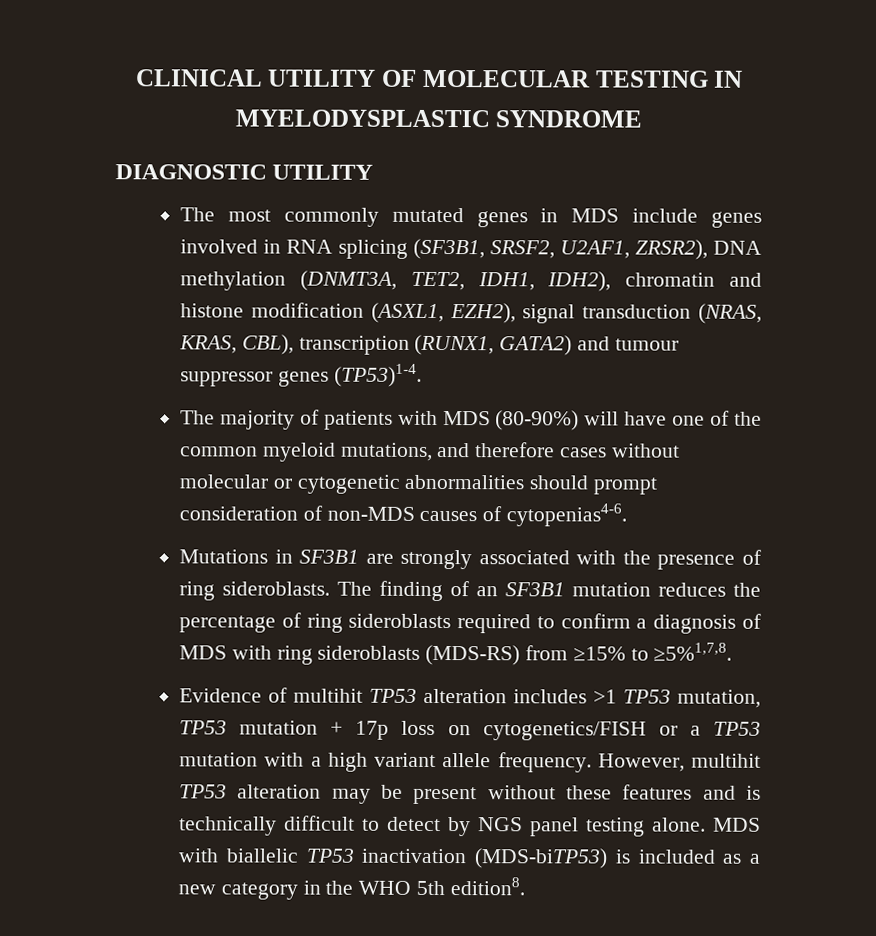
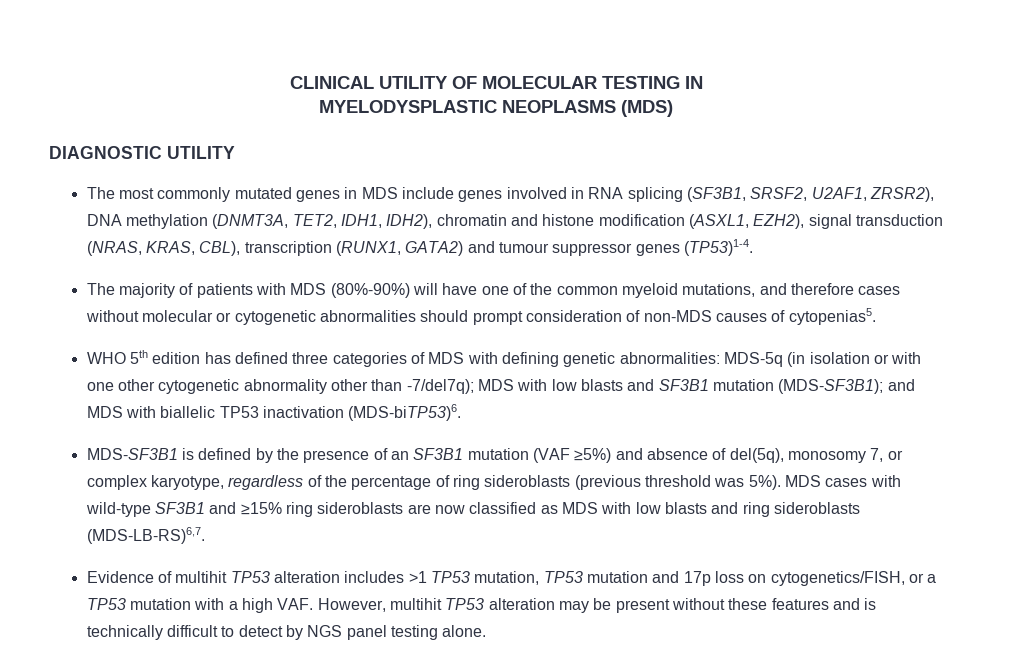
[495,110,643,128] SYNDROME -> [502,100,673,117] NEOPLASMS (MDS)
[495,410,580,431] (80-90%) -> [330,283,410,298] (80%-90%)
[506,503,628,527] [179,549,763,570] [179,580,727,602] cytopenias4-6. // Mutations in SF3B1 are strongly associated with the presence of ring sideroblasts. The finding of an SF3B1 mutation reduces -> [788,308,876,325] [86,350,922,367] [86,379,915,394] [86,404,462,421] [86,448,903,463] [86,475,322,490] cytopenias5. // WHO 5th edition has defined three categories of MDS with defining genetic abnormalities: MDS-5q (in isolation or with one other cytogenetic abnormality other than -7/del7q); MDS with low blasts and SF3B1 mutation (MDS-SF3B1); and MDS with biallelic TP53 inactivation (MDS-biTP53)6. // MDS-SF3B1 is defined by the presence of an SF3B1 mutation (VAF ≥5%) and absence of del(5q), monosomy 7, or complex karyotype, regardless of
[457,613,762,634] [179,642,733,666] required to confirm a diagnosis of MDS with ring sideroblasts (MDS-RS) from ≥15% to ≥5%1,7,8. -> [574,475,901,490] [85,502,860,517] [86,527,205,544] (previous threshold was 5%). MDS cases with wild-type SF3B1 and ≥15% ring sideroblasts are now classified as MDS with low blasts and ring sideroblasts (MDS-LB-RS)6,7.
[330,721,344,735] + -> [652,571,680,583] and
[482,721,647,741] cytogenetics/FISH -> [770,571,905,586] cytogenetics/FISH,
[374,752,592,773] variant allele frequency. -> [277,598,314,610] VAF.
[713,817,761,832] [178,848,761,869] [178,877,525,900] MDS with biallelic TP53 inactivation (MDS-biTP53) is included as a new category in the WHO 5th edition8. -> (487, 631) none

